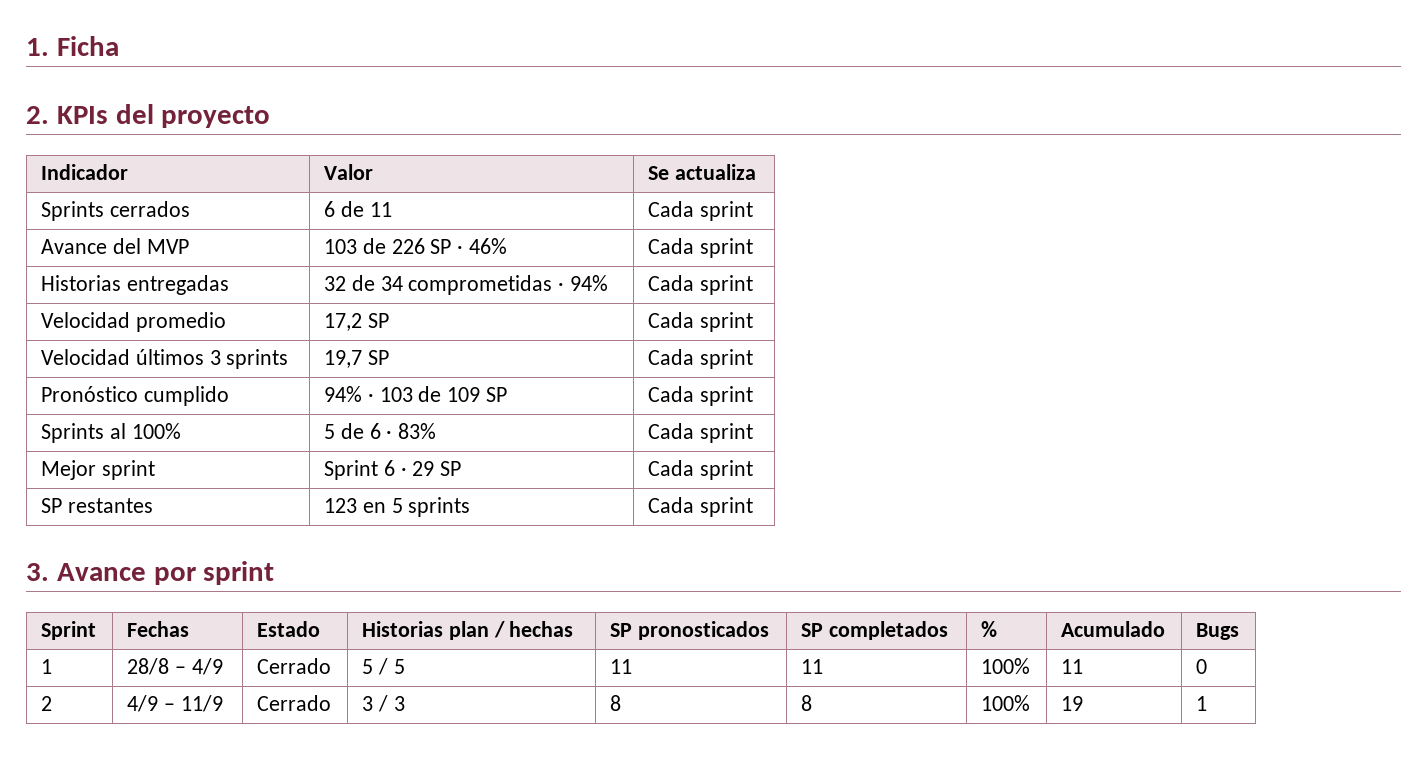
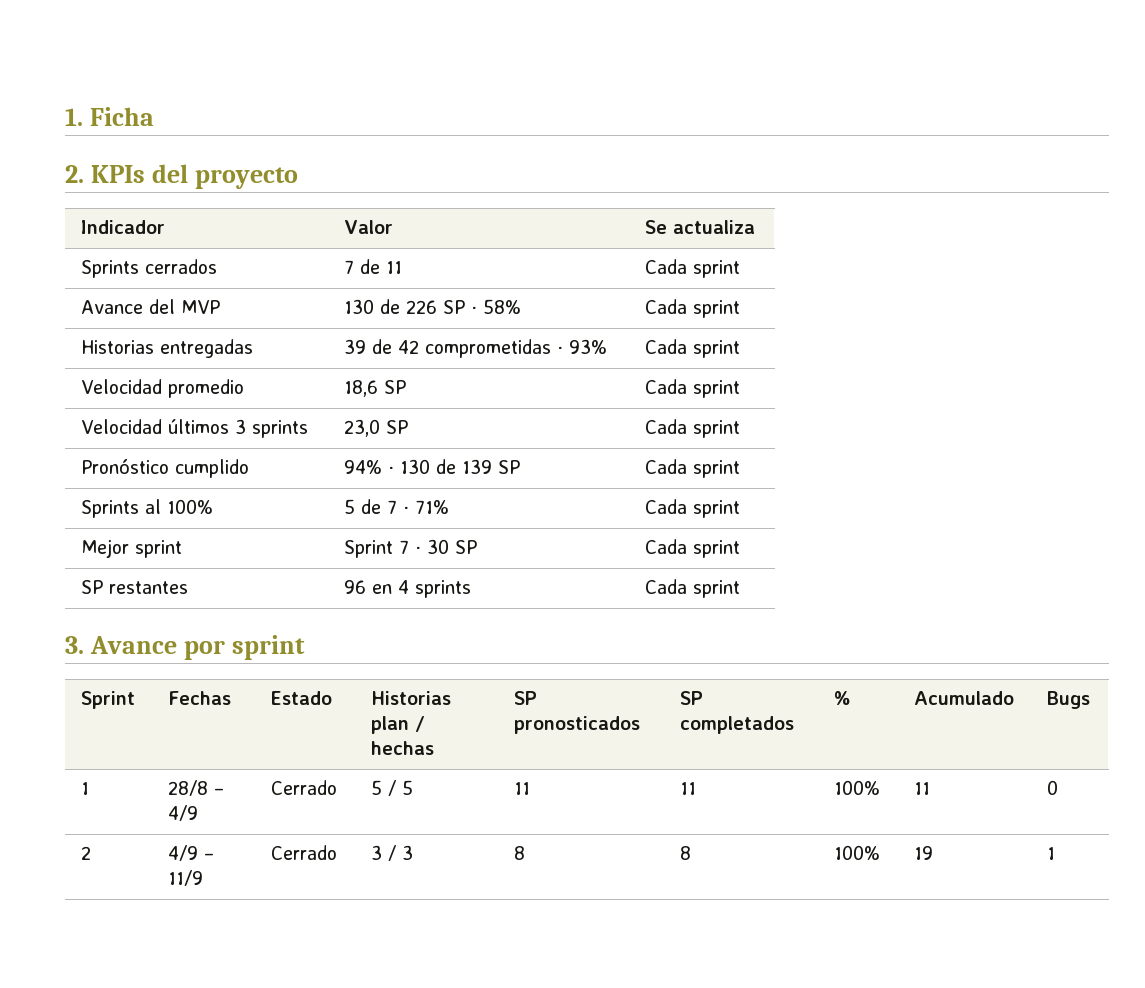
[324,201,336,217] 6 -> [344,260,355,274] 7
[324,239,358,254] 103 -> [344,299,375,314] 130
[469,238,508,254] 46% -> [483,299,522,314] 58%
[324,275,403,291] 32 de 34 -> [344,339,420,354] 39 de 42
[570,275,609,291] 94% -> [569,339,608,354] 93%
[324,313,363,331] 17,2 -> [344,380,379,397] 18,6
[324,350,363,368] 19,7 -> [344,419,381,437] 23,0
[379,386,481,402] 103 de 109 -> [400,459,493,474] 130 de 139
[369,423,437,439] 6 · 83% -> [387,500,450,514] 7 · 71%
[383,460,435,476] 6 · 29 -> [399,539,450,554] 7 · 30
[324,498,403,513] 123 en 5 -> [344,580,410,594] 96 en 4

